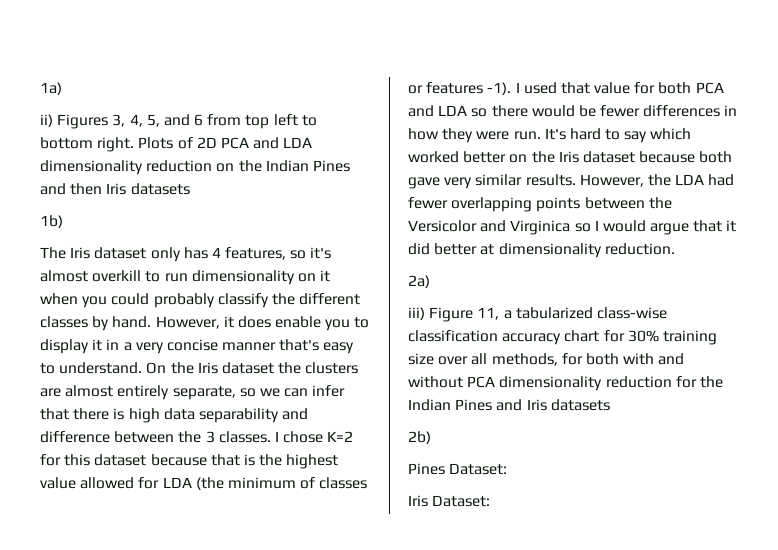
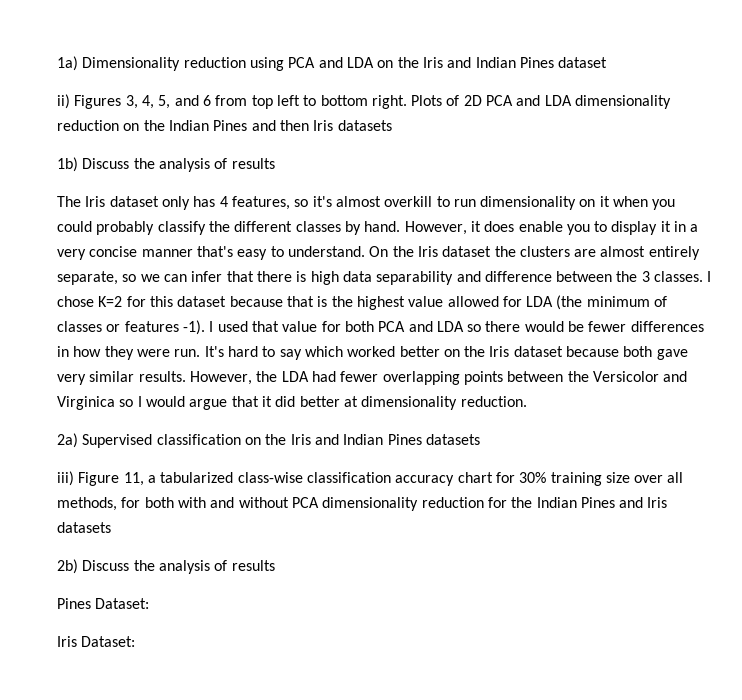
(62, 88) none -> [82,57,608,71] Dimensionality reduction using PCA and LDA on the Iris and Indian Pines dataset
(63, 221) none -> [82,158,275,172] Discuss the analysis of results
(430, 281) none -> [82,434,480,448] Supervised classification on the Iris and Indian Pines datasets
(431, 437) none -> [82,560,275,574] Discuss the analysis of results

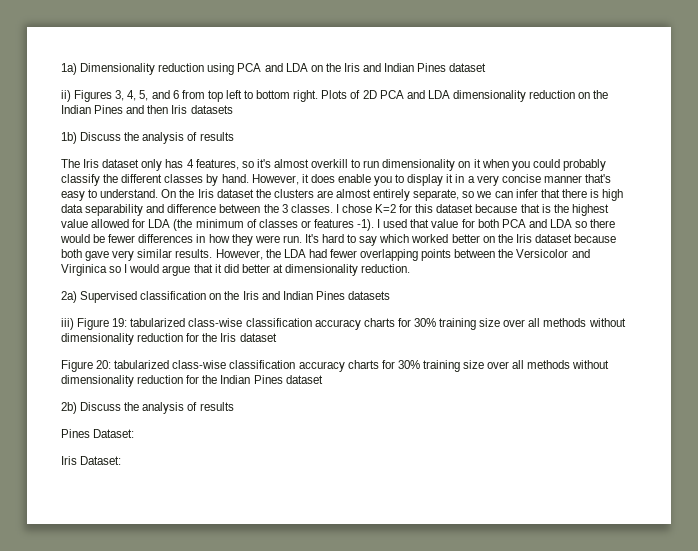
[123,472,684,486] [57,497,319,511] 11, a tabularized class-wise classification accuracy chart for 30% training size over all methods, for both with and without PCA -> [112,318,626,330] [61,333,277,345] [61,360,610,372] 19: tabularized class-wise classification accuracy charts for 30% training size over all methods without dimensionality reduction for the Iris dataset // Figure 20: tabularized class-wise classification accuracy charts for 30% training size over all methods without
[619,497,668,508] [57,522,111,533] and Iris datasets -> [285,375,323,384] dataset

